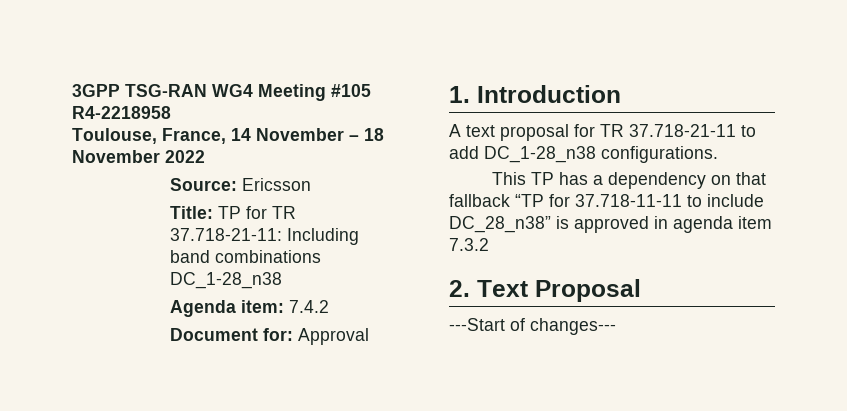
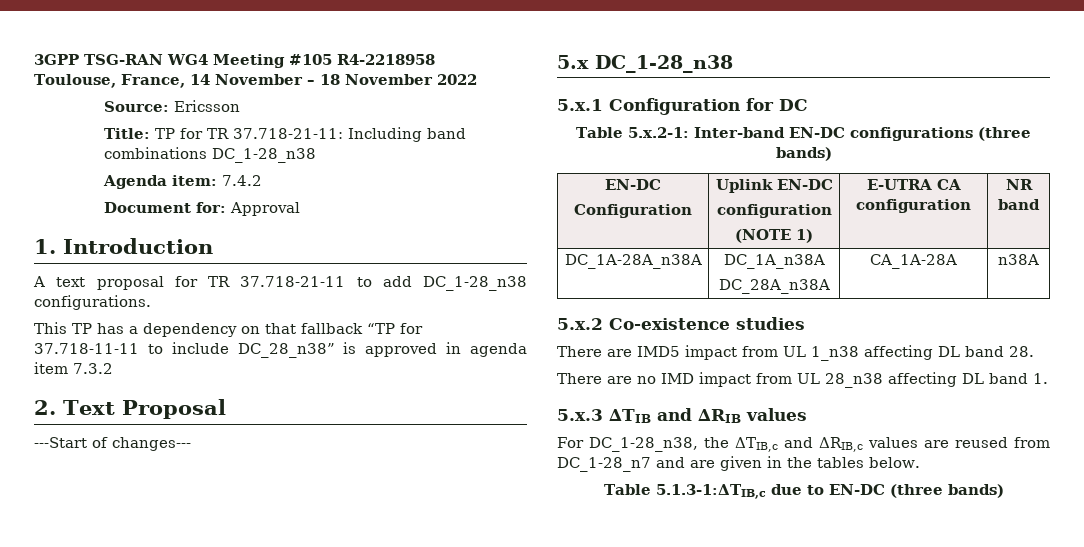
(616, 326) none -> [557,55,733,73] [557,98,808,115] [576,127,1031,141] [775,147,832,161] [605,179,661,190] [574,204,692,218] [715,179,833,193] [716,204,832,218] [735,229,813,243] [866,179,961,190] [856,199,971,213] [1005,179,1033,190] [998,199,1040,210] [564,254,702,269] [723,254,825,269] [718,279,830,294] [870,254,957,269] [998,254,1039,265] [557,317,805,330] [557,345,1034,361] [557,372,1048,388] [557,408,807,423] [557,437,1050,452] [557,456,920,472] [603,484,1004,499] // 5.x DC_1-28_n38 // 5.x.1 Configuration for DC // Table 5.x.2-1: Inter-band EN-DC configurations (three bands) // EN-DC // Configuration | Uplink EN-DC // configuration // (NOTE 1) | E-UTRA CA configuration | NR band // DC_1A-28A_n38A | DC_1A_n38A // DC_28A_n38A | CA_1A-28A | n38A // 5.x.2 Co-existence studies // There are IMD5 impact from UL 1_n38 affecting DL band 28. // There are no IMD impact from UL 28_n38 affecting DL band 1. // 5.x.3 ∆TIB and ∆RIB values // For DC_1-28_n38, the ΔTIB,c and ΔRIB,c values are reused from DC_1-28_n7 and are given in the tables below. // Table 5.1.3-1:ΔTIB,c due to EN-DC (three bands)

